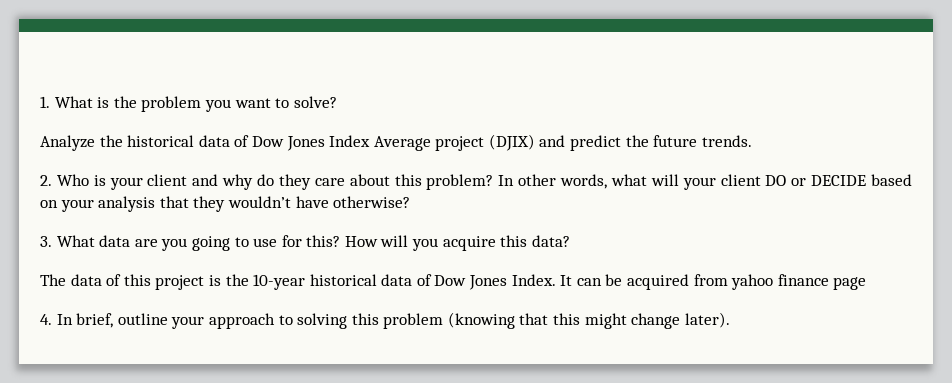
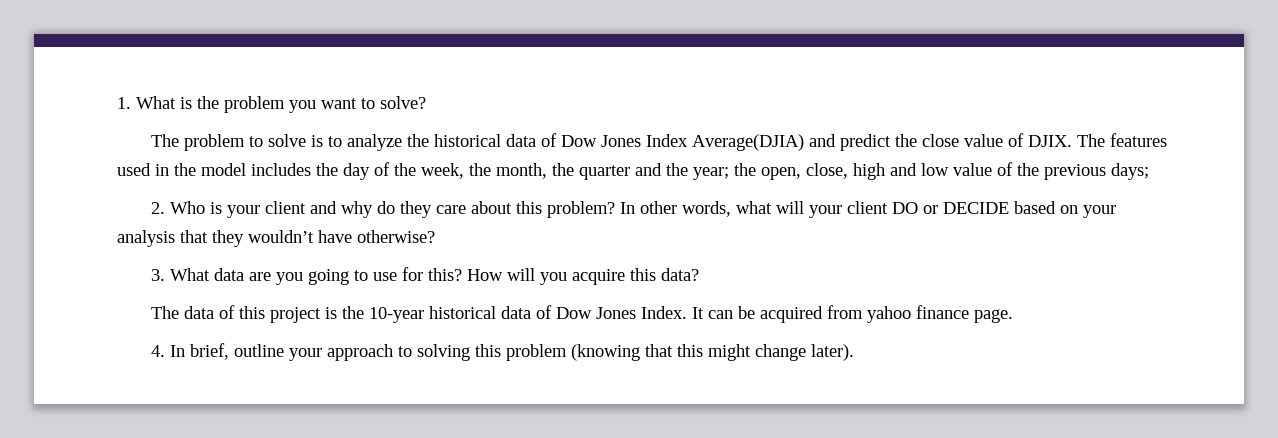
[40,135,95,151] Analyze -> [151,134,403,151] The problem to solve is to analyze
[373,134,752,151] Average project (DJIX) and predict the future trends. -> [692,133,1168,151] [117,162,1149,180] Average(DJIA) and predict the close value of DJIX. The features used in the model includes the day of the week, the month, the quarter and the year; the open, close, high and low value of the previous days;
[833,277,867,290] page -> [974,309,1014,323] page.

